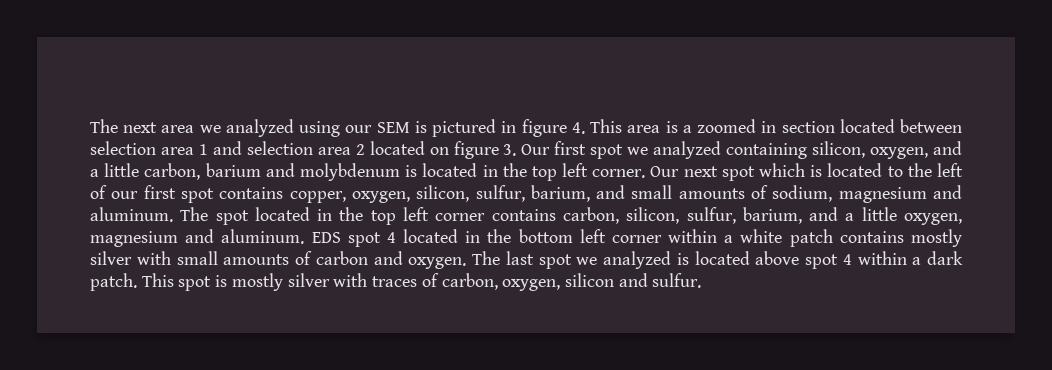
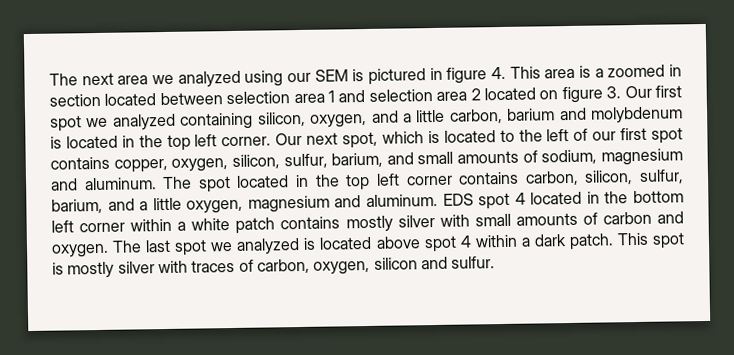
[721,166,755,181] spot -> [342,131,379,149] spot,

